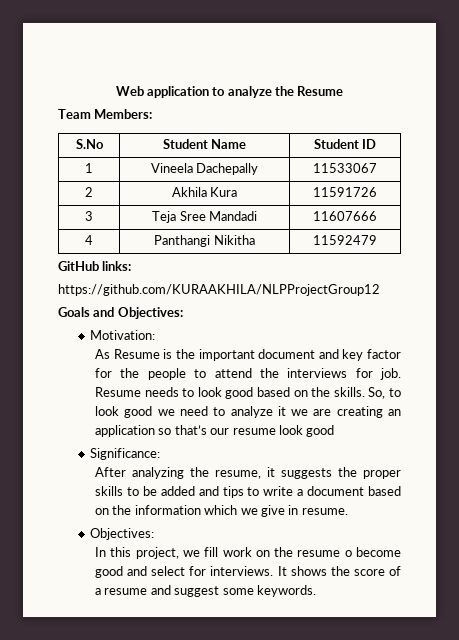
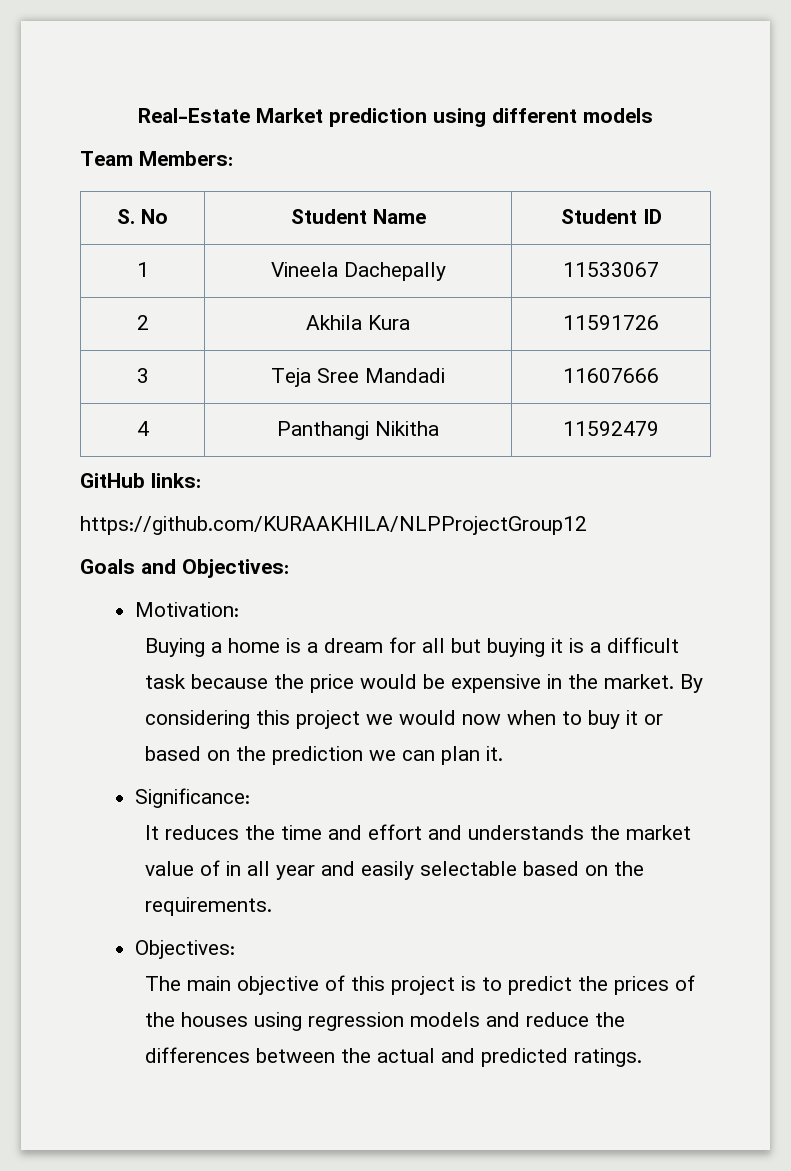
[115,86,344,98] Web application to analyze the Resume -> [138,108,653,127] Real-Estate Market prediction using different models
[75,139,104,149] S.No -> [117,209,168,224] S. No
[95,349,401,361] [95,368,401,380] [95,387,401,399] [95,406,401,418] [95,425,335,437] [90,448,161,460] [95,467,401,479] [95,486,402,498] [95,505,348,517] [90,528,155,540] [95,547,401,559] [95,566,401,578] [95,585,316,597] As Resume is the important document and key factor for the people to attend the interviews for job. Resume needs to look good based on the skills. So, to look good we need to analyze it we are creating an application so that’s our resume look good // Significance: // After analyzing the resume, it suggests the proper skills to be added and tips to write a document based on the information which we give in resume. // Objectives: // In this project, we fill work on the resume o become good and select for interviews. It shows the score of a resume and suggest some keywords. -> [144,637,679,657] [144,674,703,693] [144,710,663,729] [144,746,503,765] [135,788,251,808] [144,824,691,840] [144,860,644,880] [144,897,272,916] [135,940,236,959] [144,975,695,995] [144,1012,625,1031] [144,1047,642,1067] Buying a home is a dream for all but buying it is a difficult task because the price would be expensive in the market. By considering this project we would now when to buy it or based on the prediction we can plan it. // Significance: // It reduces the time and effort and understands the market value of in all year and easily selectable based on the requirements. // Objectives: // The main objective of this project is to predict the prices of the houses using regression models and reduce the differences between the actual and predicted ratings.

